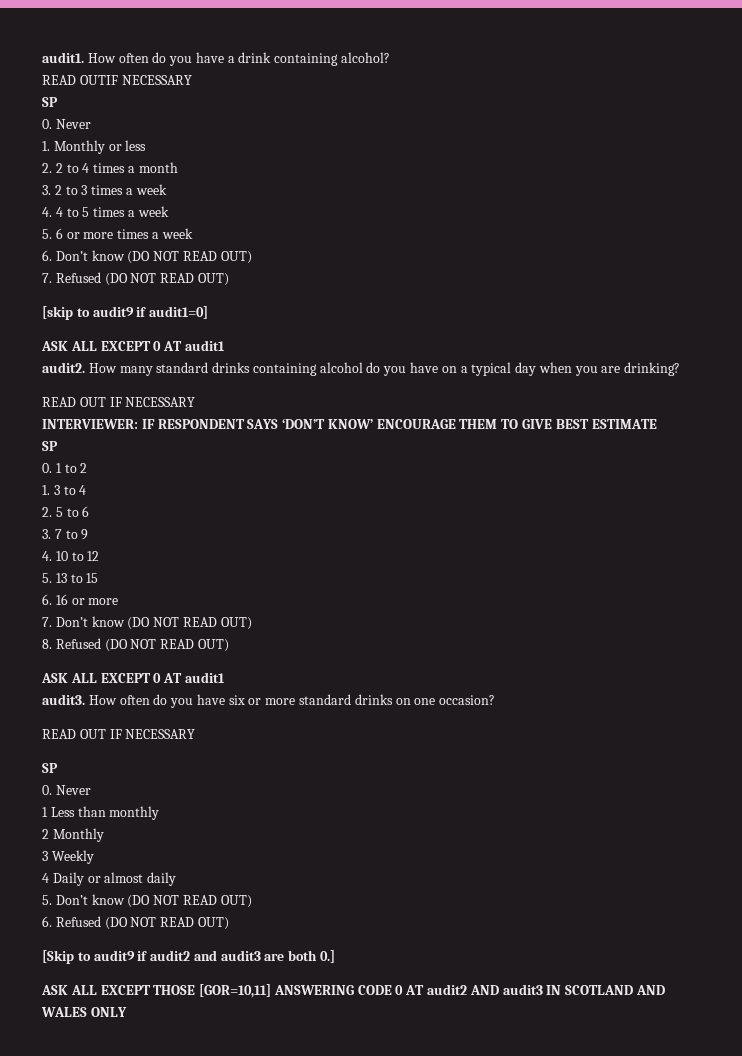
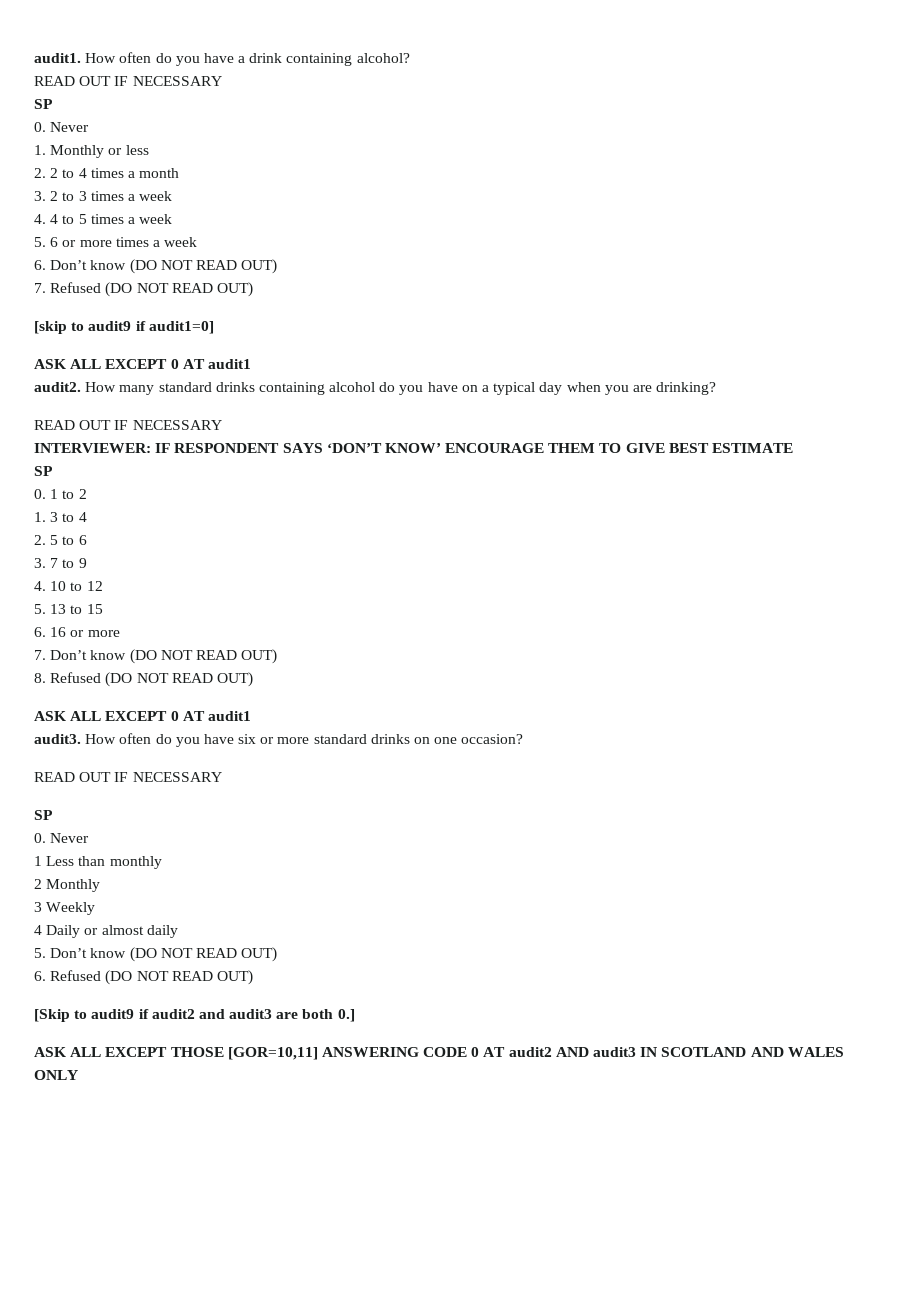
[79,75,118,85] OUTIF -> [79,76,129,86] OUT IF

